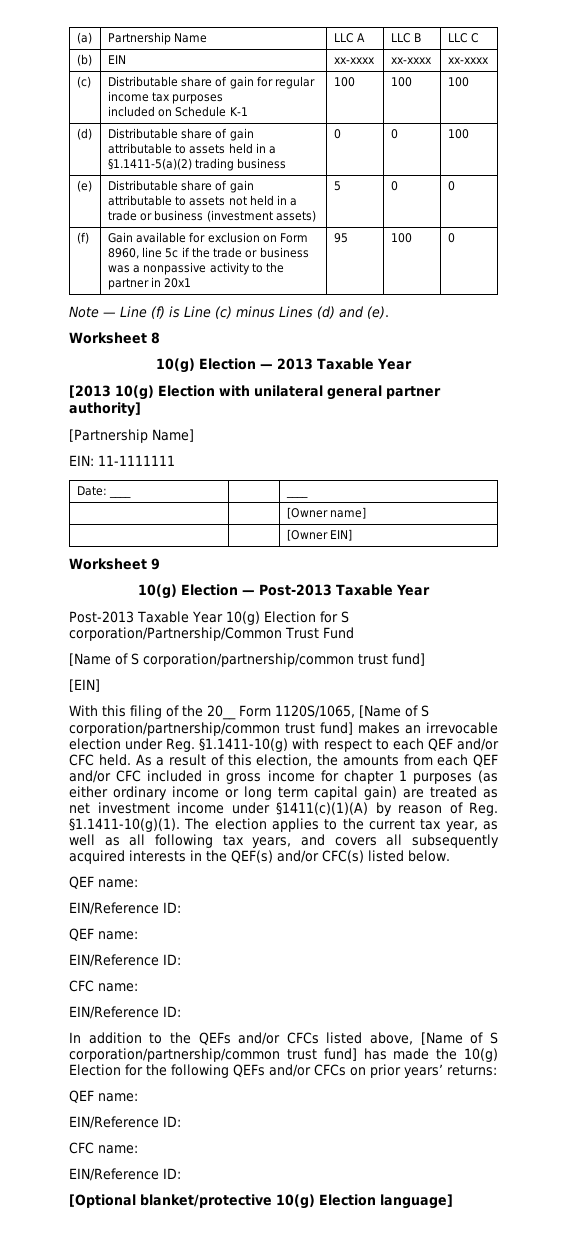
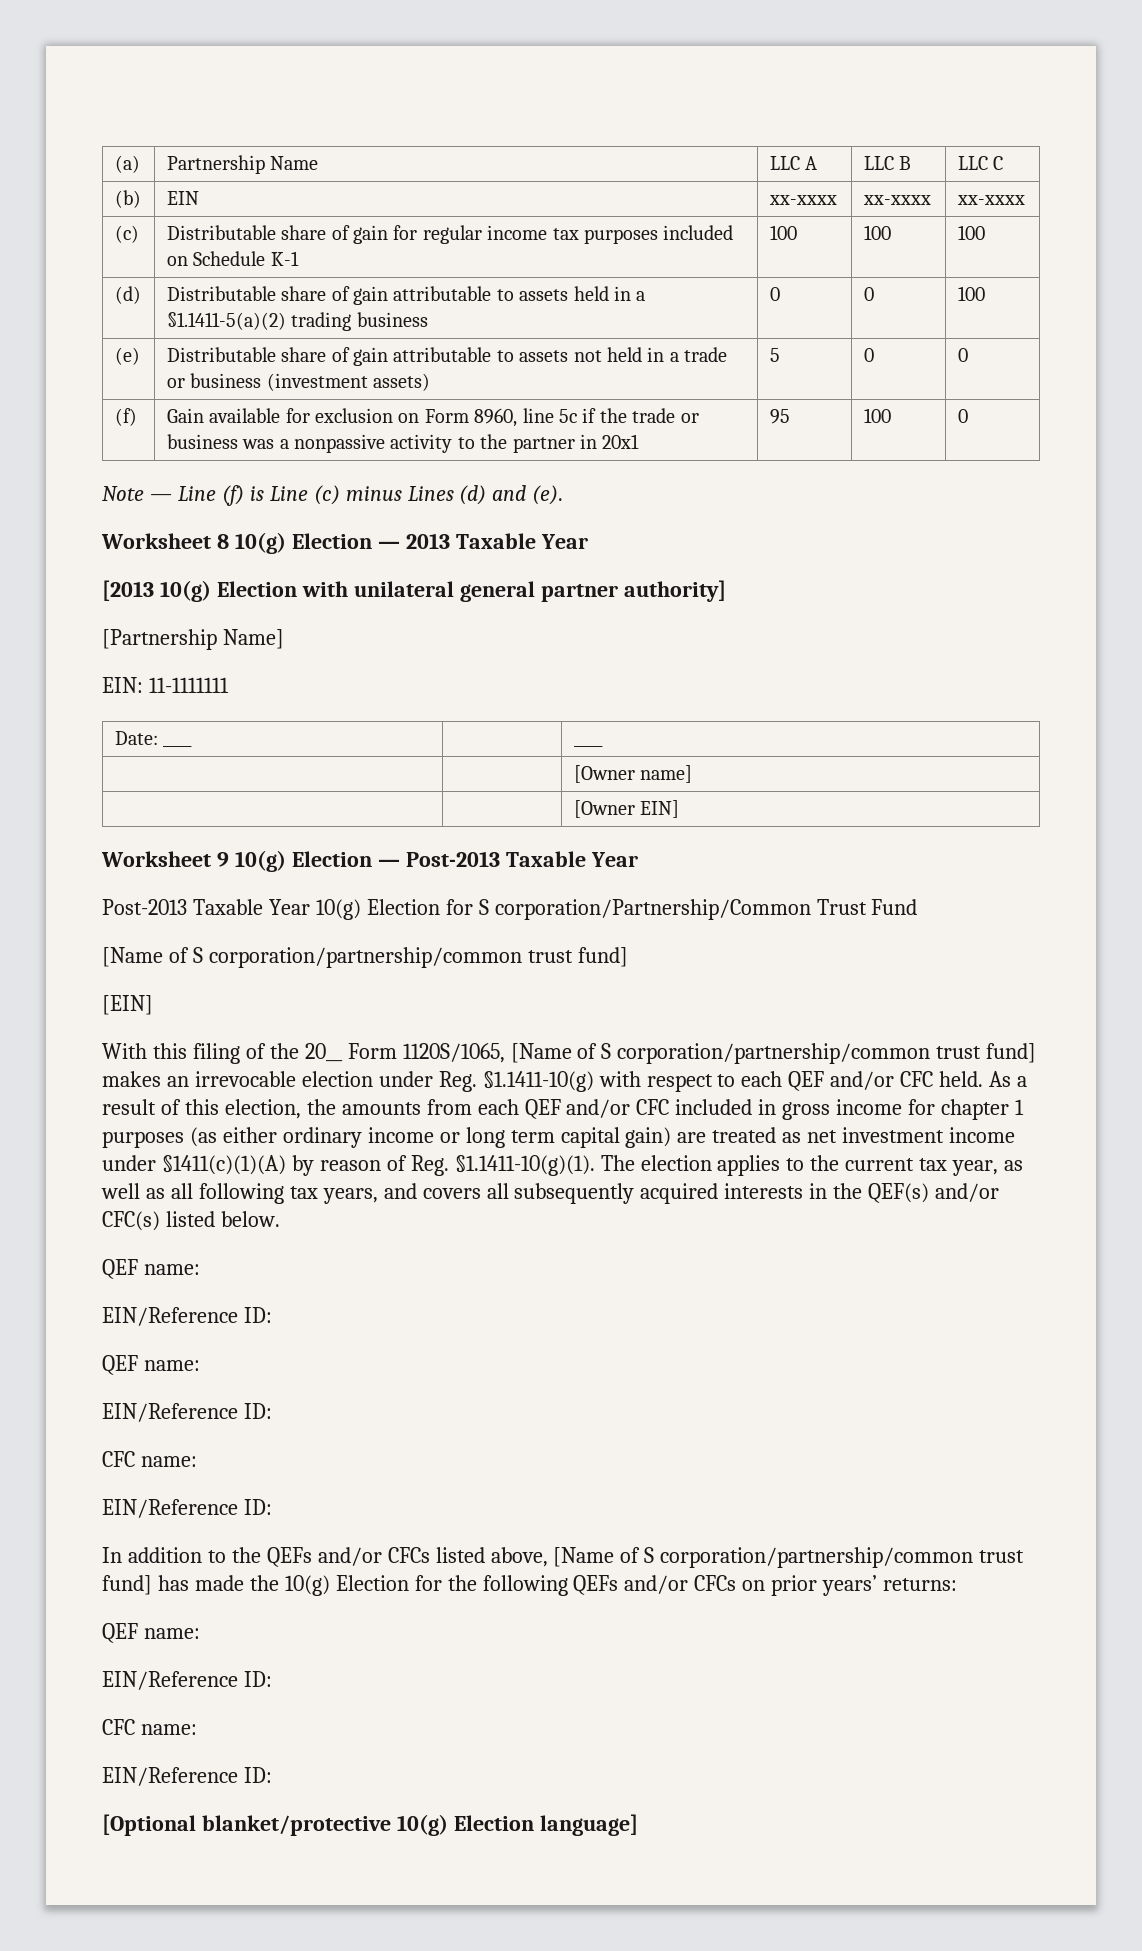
(224, 99) // -> (659, 236) none
(160, 338) // -> (229, 541) none
(160, 564) // -> (229, 859) none

